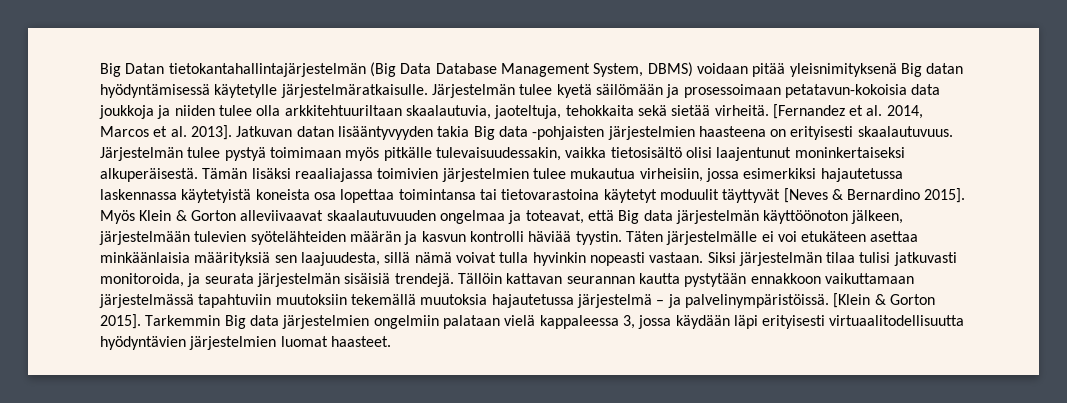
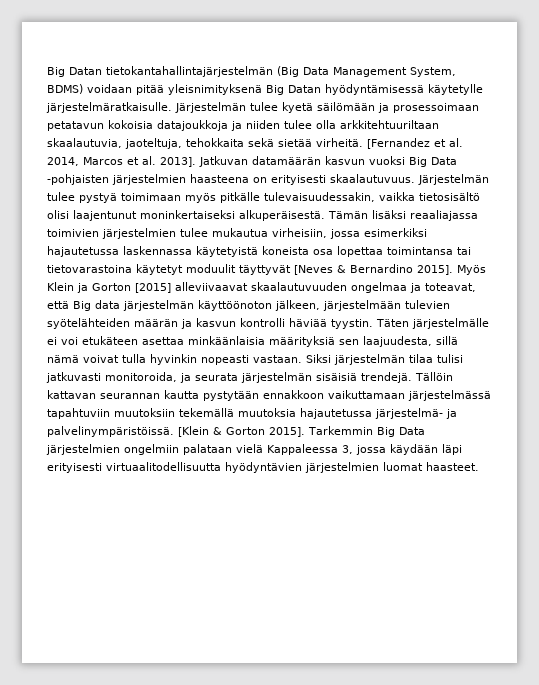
[435,63,497,74] Database -> (329, 71) none
[647,62,693,77] DBMS) -> [47,84,83,94] BDMS)
[926,63,964,74] datan -> [288,85,321,93] Datan
[784,84,941,98] [99,105,154,119] petatavun-kokoisia data joukkoja -> [47,120,228,131] petatavun kokoisia datajoukkoja
[296,126,528,140] datan lisääntyvyyden takia Big data -> [252,156,457,167] datamäärän kasvun vuoksi Big Data
[175,210,236,221] & Gorton -> [77,283,171,293] ja Gorton [2015]
[576,294,665,308] järjestelmä – -> [375,408,443,419] järjestelmä-
[249,315,279,326] data -> [398,427,425,435] Data
[539,315,619,329] kappaleessa -> [267,444,338,455] Kappaleessa

